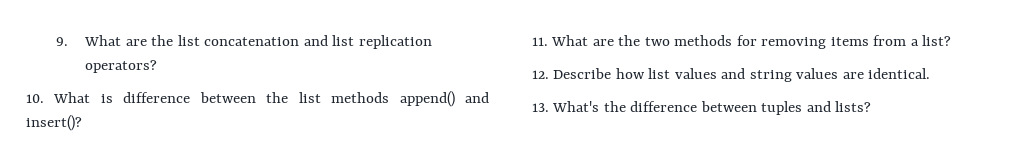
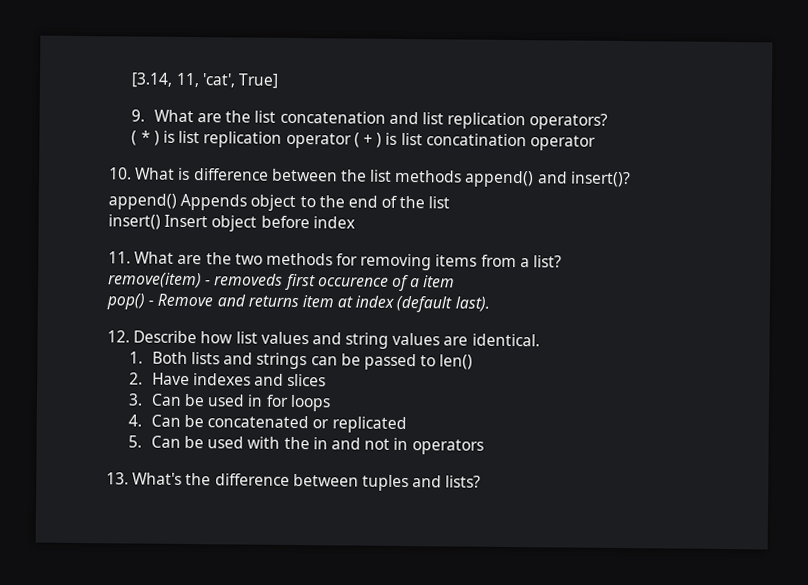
(55, 41) none -> [131,72,280,89] [3.14, 11, 'cat', True] //
(158, 66) none -> [131,130,596,151] // ( * ) is list replication operator ( + ) is list concatination operator
(82, 123) none -> [108,193,451,212] [108,214,355,232] // append() Appends object to the end of the list // insert() Insert object before index
(952, 40) none -> [108,272,456,292] [106,293,490,313] // remove(item) - removeds first occurence of a item // pop() - Remove and returns item at index (default last).
(931, 73) none -> [129,351,474,371] [129,372,327,387] [128,393,331,412] [128,414,407,434] [128,435,484,455] // 1. Both lists and strings can be passed to len() // 2. Have indexes and slices // 3. Can be used in for loops // 4. Can be concatenated or replicated // 5. Can be used with the in and not in operators

